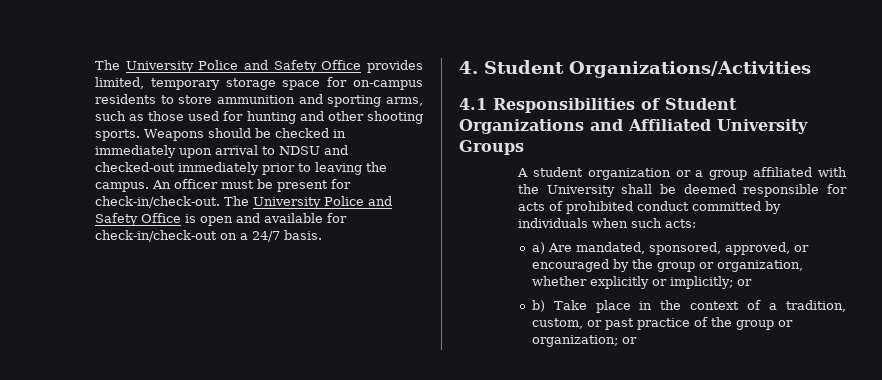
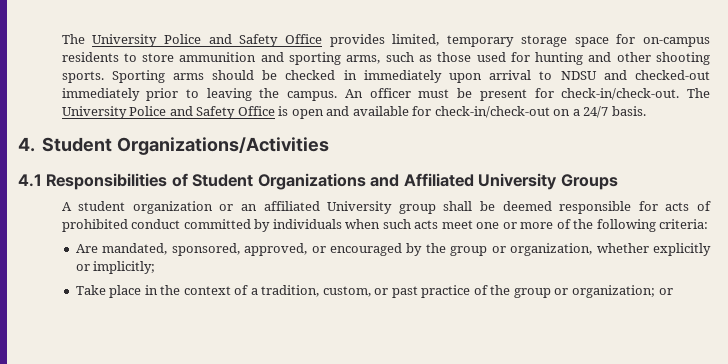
[143,129,204,141] Weapons -> [111,70,204,83] Sporting arms
[695,167,847,180] [517,184,615,197] a group affiliated with the University -> [240,201,436,214] an affiliated University group
[664,219,696,228] [531,242,545,254] acts: // a) -> [414,219,709,232] acts meet one or more of the following criteria: //
[736,279,752,286] [531,300,545,312] or // b) -> (156, 267) //

